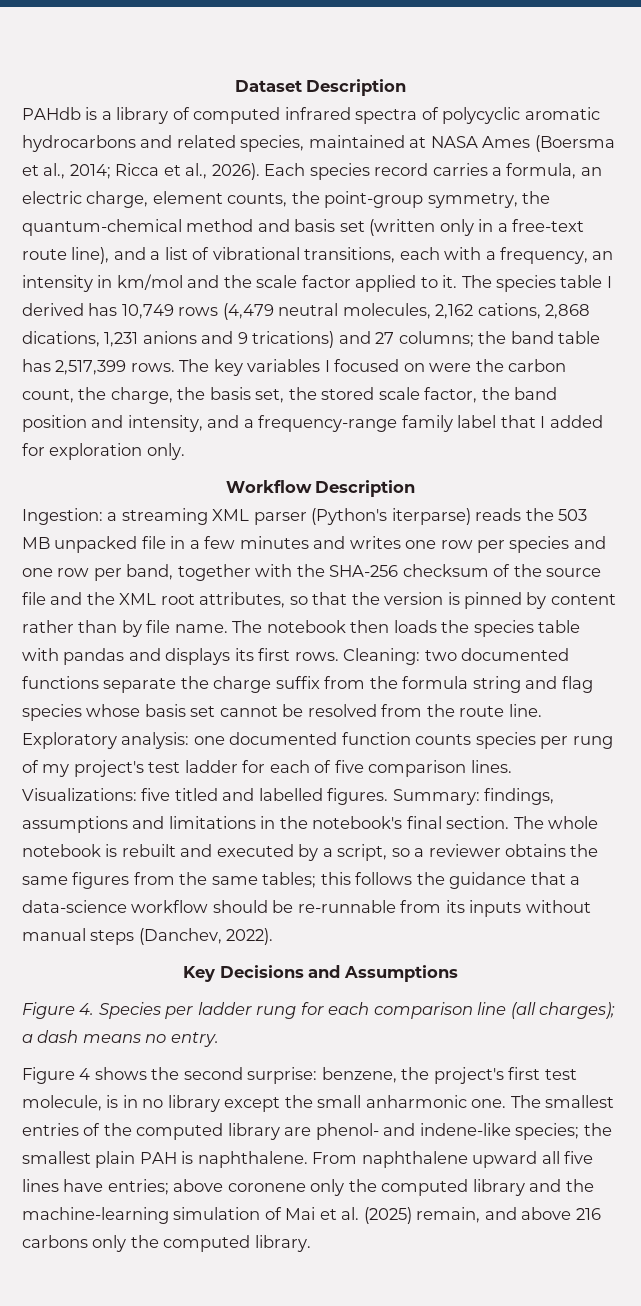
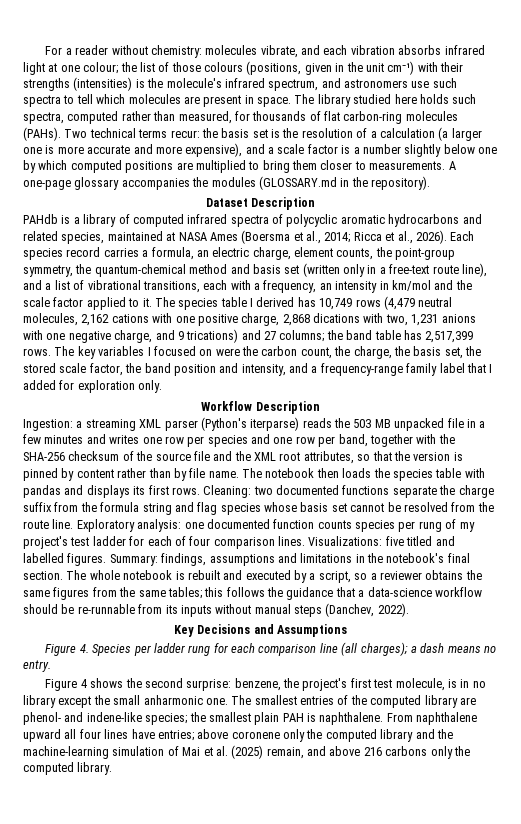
(234, 86) none -> [45,45,485,58] [23,61,463,75] [23,77,457,91] [23,94,477,107] [23,111,458,124] [23,127,482,141] [23,143,497,157] [23,160,456,173] [23,176,430,190] For a reader without chemistry: molecules vibrate, and each vibration absorbs infrared light at one colour; the list of those colours (positions, given in the unit cm⁻¹) with their strengths (intensities) is the molecule's infrared spectrum, and astronomers use such spectra to tell which molecules are present in space. The library studied here holds such spectra, computed rather than measured, for thousands of flat carbon-ring molecules (PAHs). Two technical terms recur: the basis set is the resolution of a calculation (a larger one is more accurate and more expensive), and a scale factor is a number slightly below one by which computed positions are multiplied to bring them closer to measurements. A one-page glossary accompanies the modules (GLOSSARY.md in the repository). //
[477,303,591,319] [22,331,197,347] cations, 2,868 dications, 1,231 anions -> [111,313,476,326] [23,330,153,343] cations with one positive charge, 2,868 dications with two, 1,231 anions with one negative charge,
[334,760,364,773] five -> [189,536,211,546] four
[564,1151,594,1164] five -> [79,729,101,739] four

